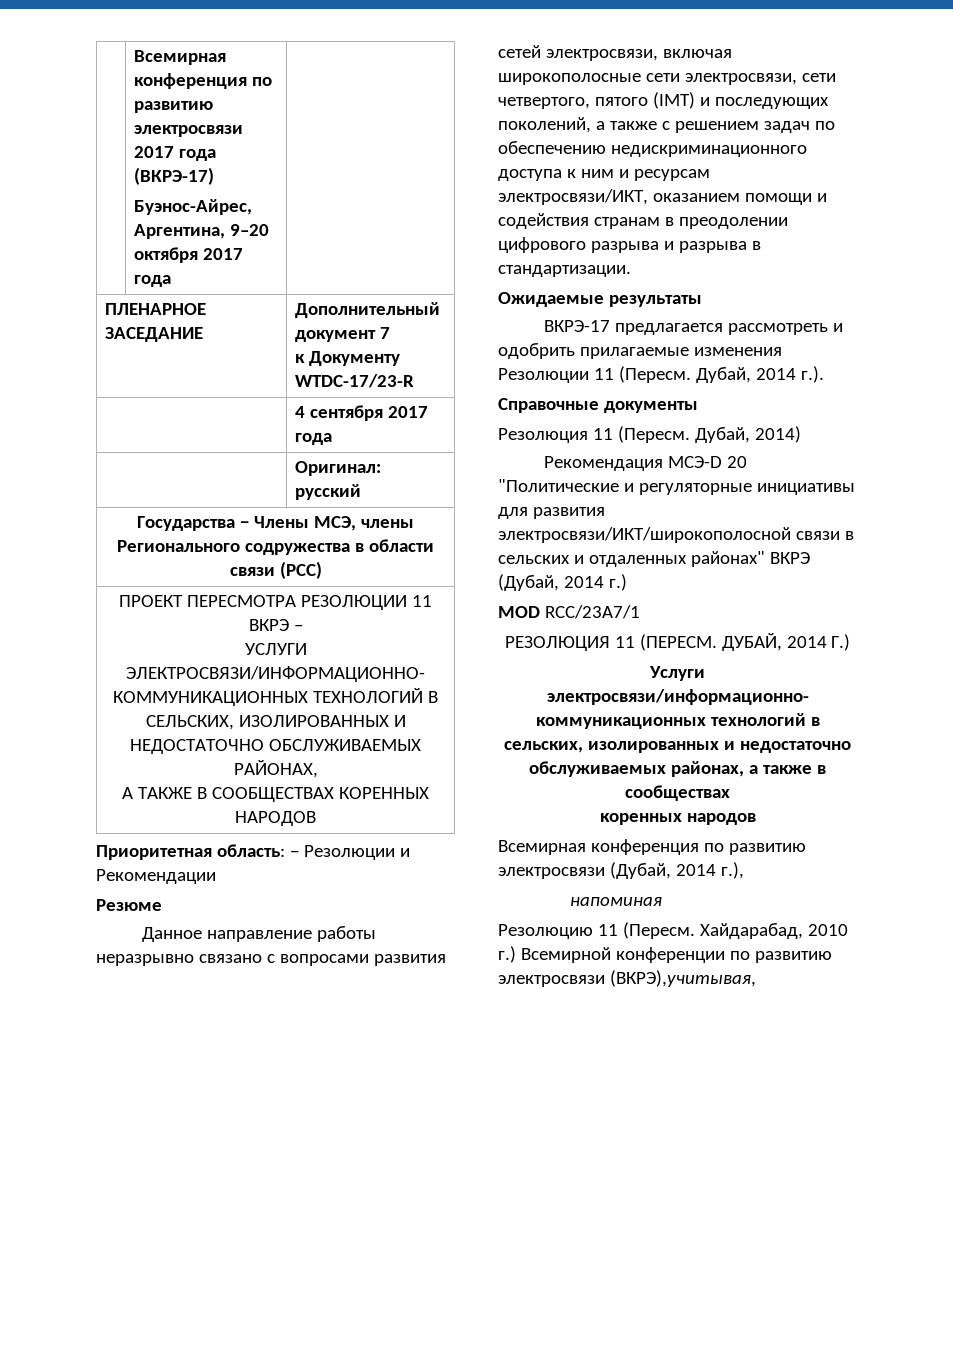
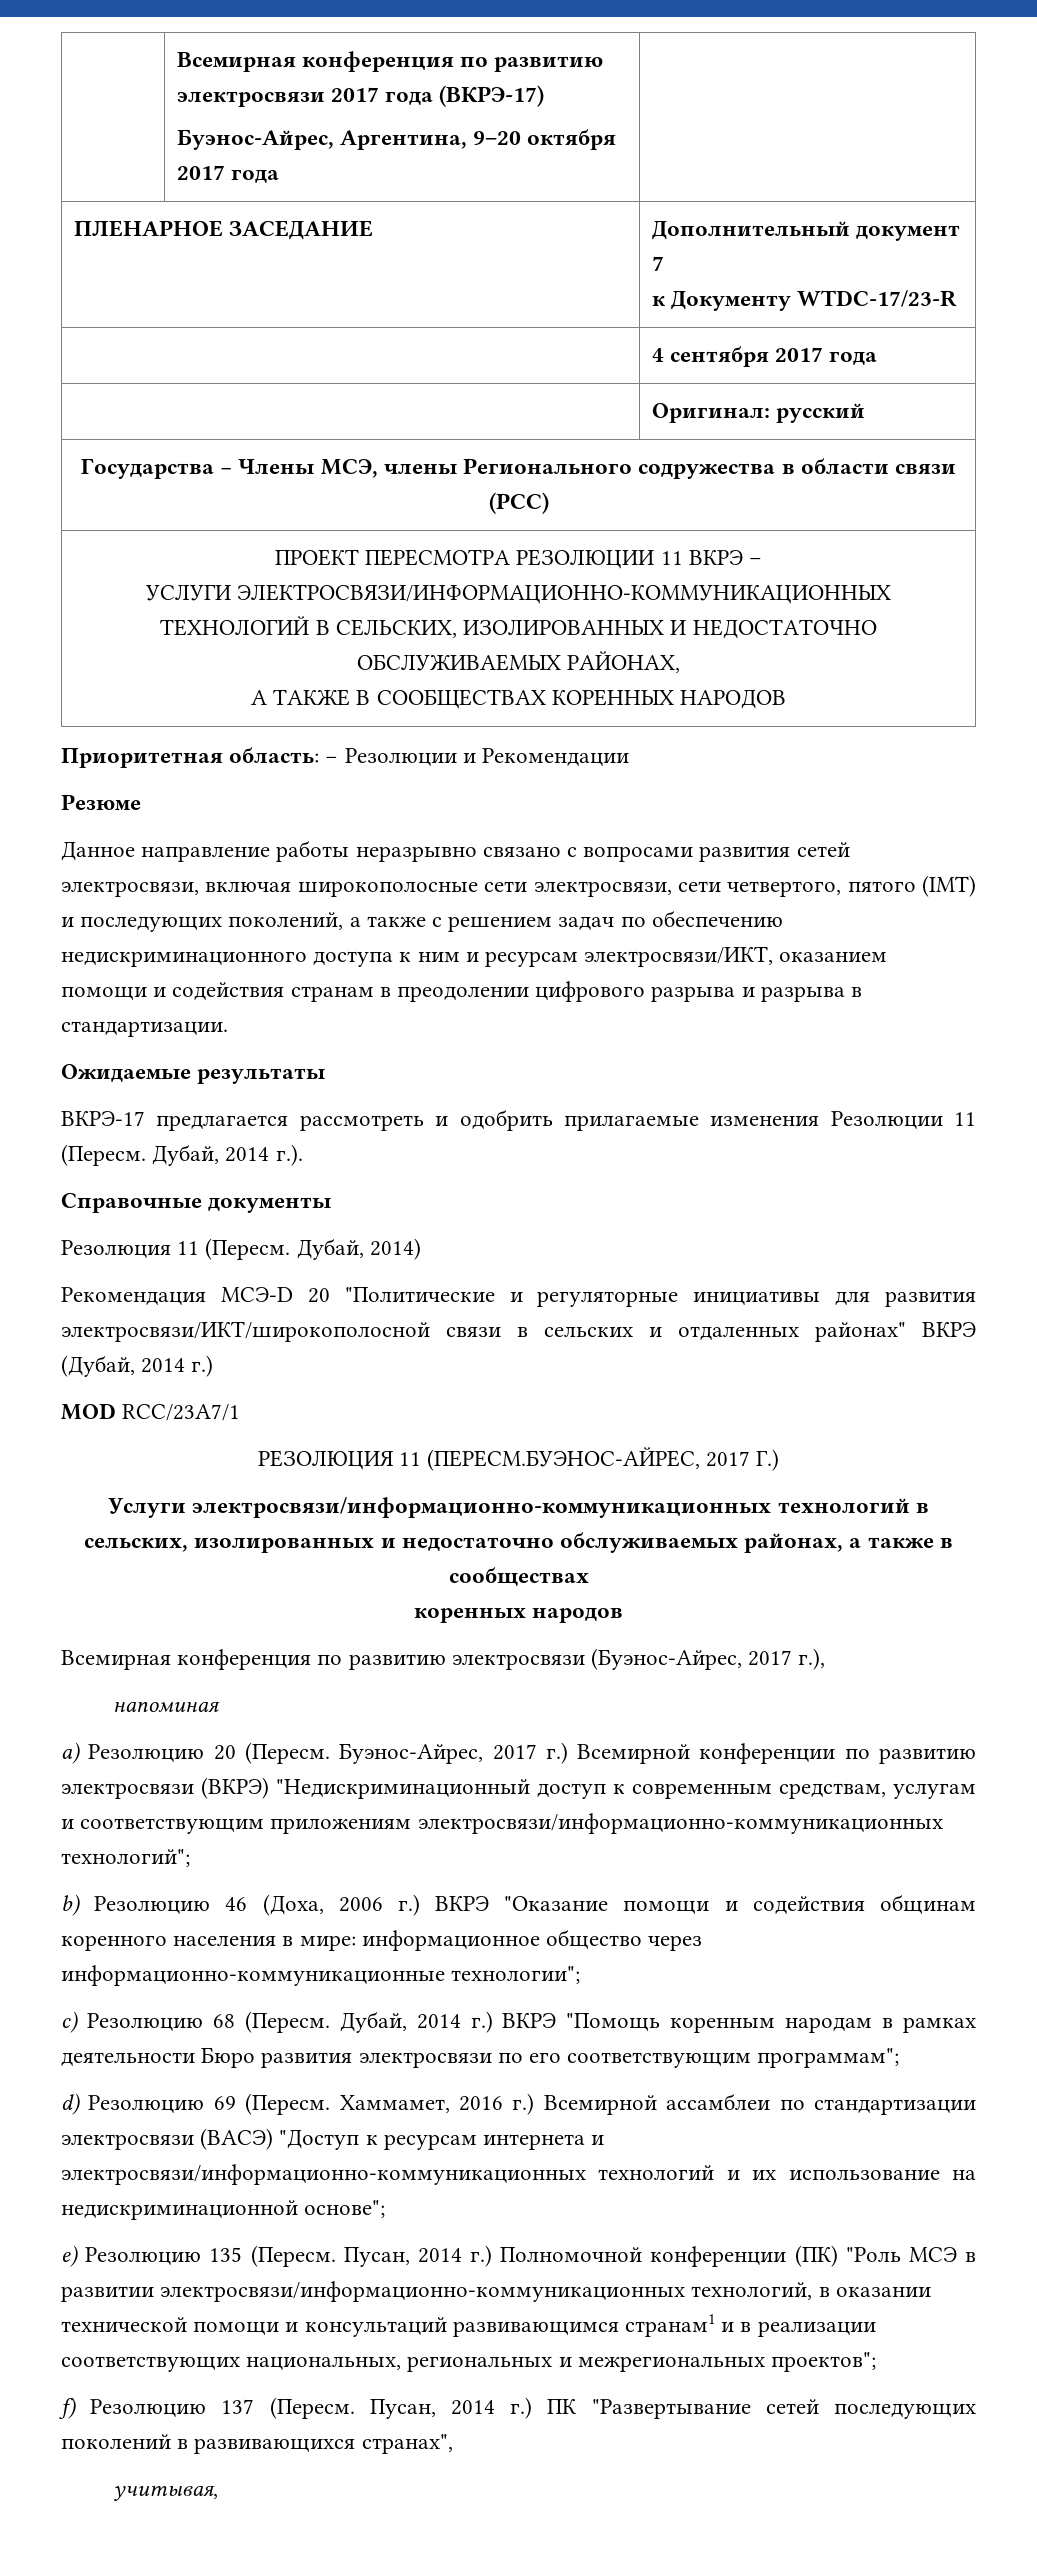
[639,633,827,651] (ПЕРЕСМ. ДУБАЙ, 2014 -> [426,1447,751,1471] (ПЕРЕСМ.БУЭНОС-АЙРЕС, 2017
[609,862,716,879] (Дубай, 2014 -> [591,1648,793,1670] (Буэнос-Айрес, 2017
[498,922,848,939] Резолюцию 11 (Пересм. Хайдарабад, 2010 -> [61,1742,537,1764] a) Резолюцию 20 (Пересм. Буэнос-Айрес, 2017
[609,970,756,987] (ВКРЭ),учитывая, -> [201,1777,976,1799] [61,1813,943,1834] [61,1849,190,1867] [61,1894,976,1916] [61,1929,703,1951] [61,1965,581,1986] [61,2011,976,2033] [61,2047,900,2068] [61,2093,976,2115] [61,2128,605,2150] [61,2164,976,2185] [61,2200,386,2220] [61,2245,976,2267] [61,2281,931,2302] [61,2314,876,2337] [61,2352,877,2372] [59,2397,976,2419] [61,2434,453,2454] [112,2485,218,2501] (ВКРЭ) "Недискриминационный доступ к современным средствам, услугам и соответствующим приложениям электросвязи/информационно-коммуникационных технологий"; // b) Резолюцию 46 (Доха, 2006 г.) ВКРЭ "Оказание помощи и содействия общинам коренного населения в мире: информационное общество через информационно-коммуникационные технологии"; // c) Резолюцию 68 (Пересм. Дубай, 2014 г.) ВКРЭ "Помощь коренным народам в рамках деятельности Бюро развития электросвязи по его соответствующим программам"; // d) Резолюцию 69 (Пересм. Хаммамет, 2016 г.) Всемирной ассамблеи по стандартизации электросвязи (ВАСЭ) "Доступ к ресурсам интернета и электросвязи/информационно-коммуникационных технологий и их использование на недискриминационной основе"; // e) Резолюцию 135 (Пересм. Пусан, 2014 г.) Полномочной конференции (ПК) "Роль МСЭ в развитии электросвязи/информационно-коммуникационных технологий, в оказании технической помощи и консультаций развивающимся странам1 и в реализации соответствующих национальных, региональных и межрегиональных проектов"; // f) Резолюцию 137 (Пересм. Пусан, 2014 г.) ПК "Развертывание сетей последующих поколений в развивающихся странах", // учитывая,

